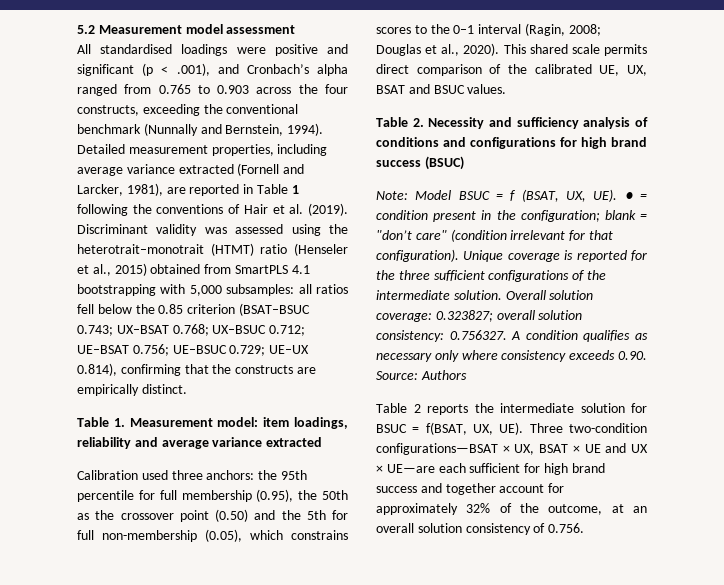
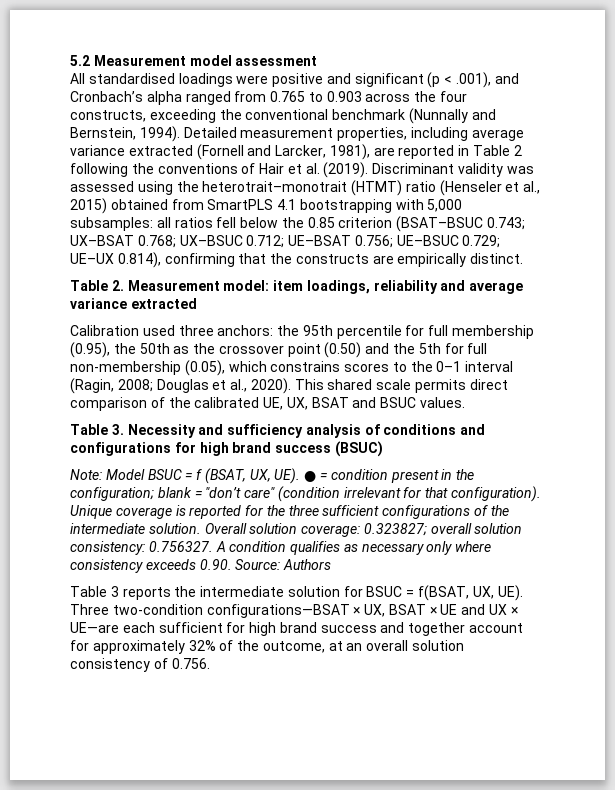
[291,185,299,194] 1 -> [513,145,522,156] 2
[113,418,125,427] 1. -> [111,280,124,291] 2.
[412,118,424,127] 2. -> [111,424,124,435] 3.
[413,404,421,413] 2 -> [110,586,119,597] 3

